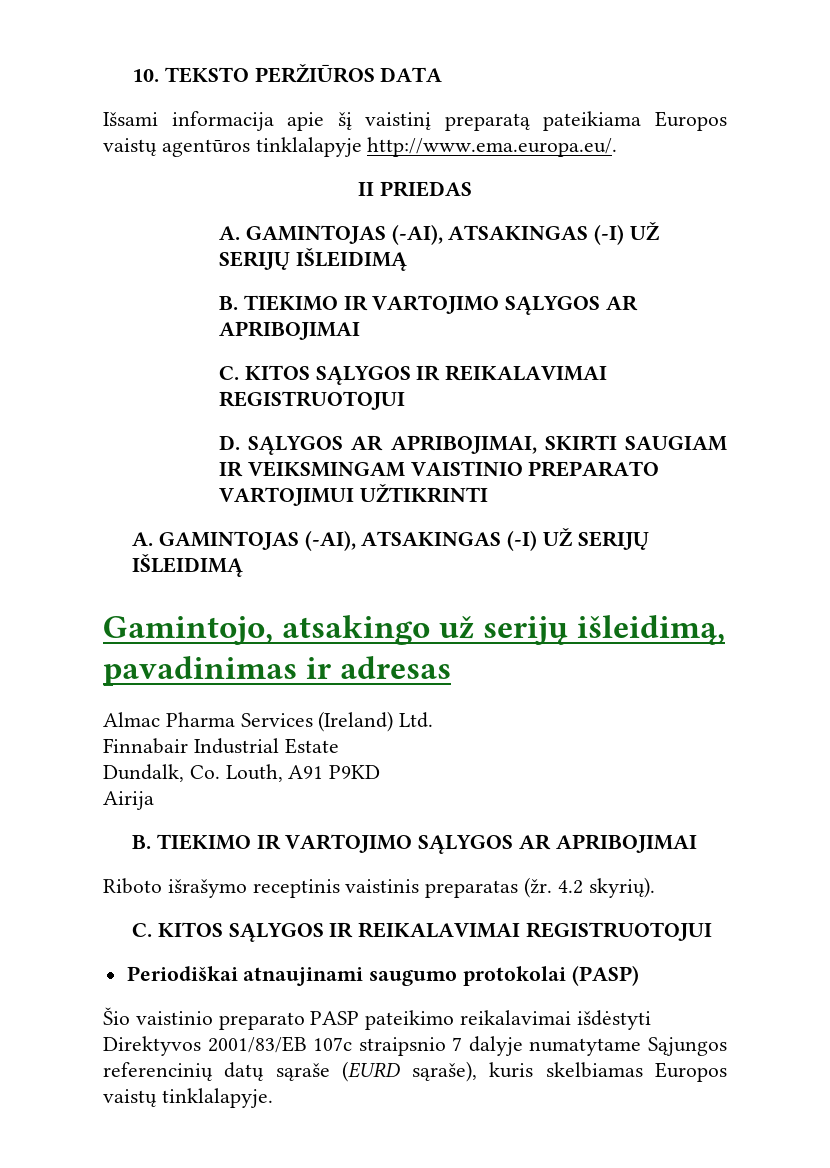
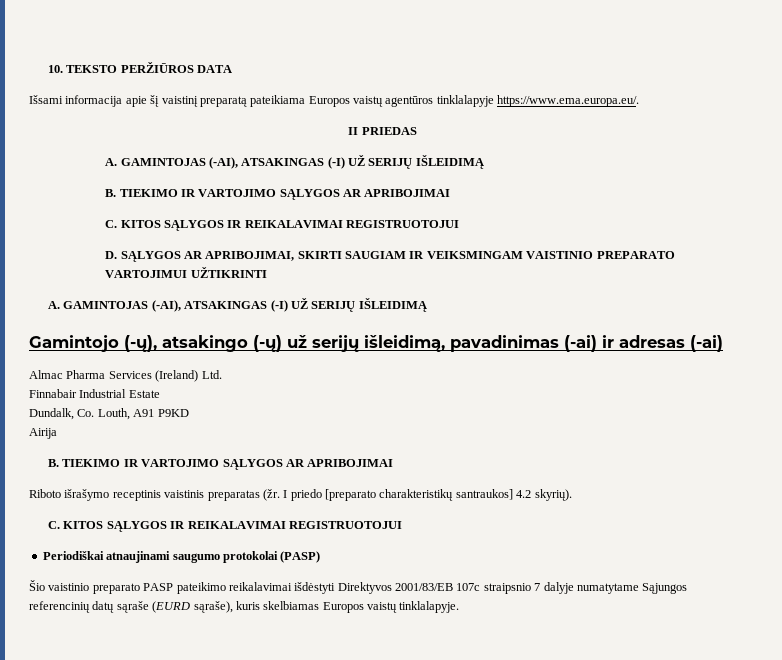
[367,137,618,157] http://www.ema.europa.eu/. -> [497,95,640,107] https://www.ema.europa.eu/.
[103,615,431,645] Gamintojo, atsakingo -> [29,335,282,352] Gamintojo (-ų), atsakingo (-ų)
(297, 671) none -> [564,335,597,352] (-ai)
(452, 667) none -> [690,335,723,352] (-ai)
(553, 887) none -> [283,489,513,501] I priedo [preparato charakteristikų santraukos]

